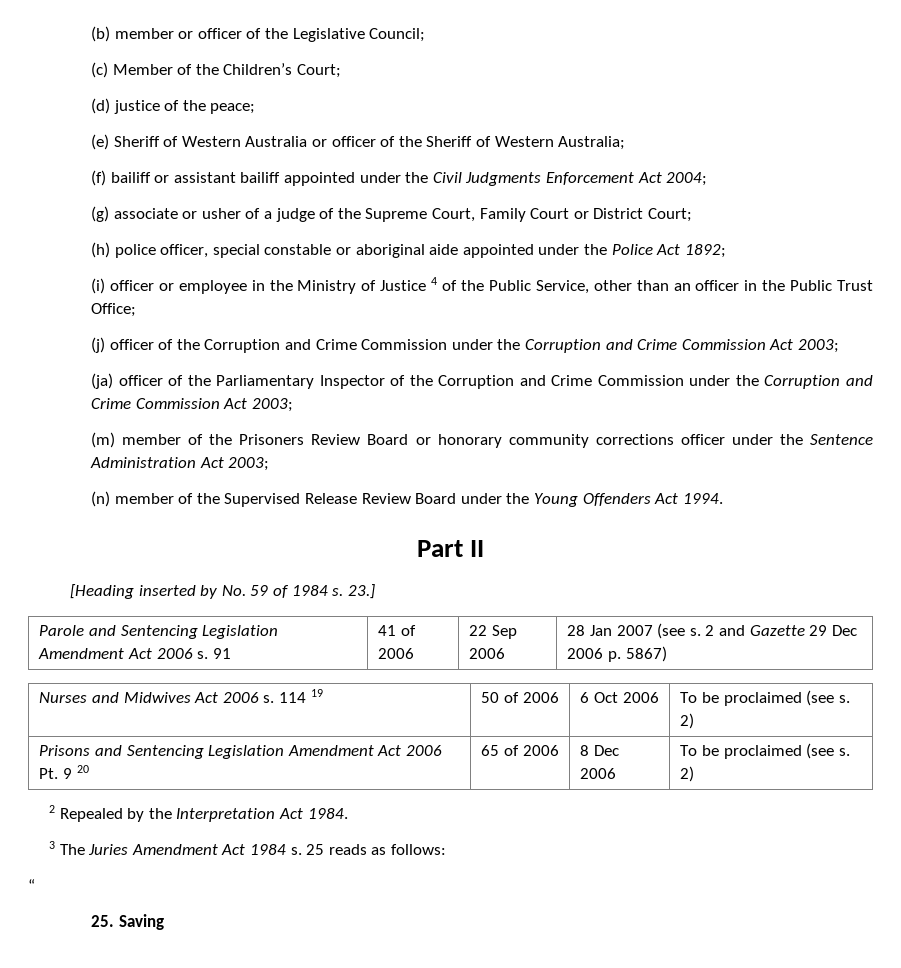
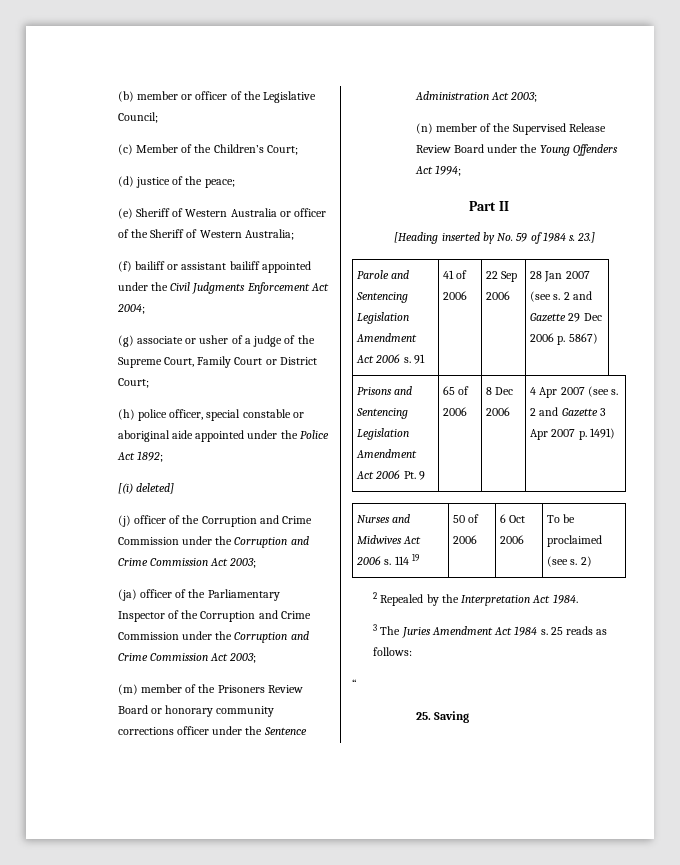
[91,277,873,294] [91,303,137,317] (i) officer or employee in the Ministry of Justice 4 of the Public Service, other than an officer in the Public Trust Office; -> [117,483,174,494] [(i) deleted]
[682,493,723,504] 1994. -> [434,165,461,176] 1994;
(667, 654) none -> [357,386,413,395] [356,408,409,419] [357,428,410,440] [356,449,418,458] [356,470,425,480] [443,386,470,395] [443,407,468,416] [486,387,514,395] [486,407,511,416] [530,386,619,398] [530,407,606,417] [530,428,615,440] // Prisons and Sentencing Legislation Amendment Act 2006 Pt. 9 | 65 of 2006 | 8 Dec 2006 | 4 Apr 2007 (see s. 2 and Gazette 3 Apr 2007 p. 1491)
[39,745,442,759] [39,765,89,779] [481,745,559,756] [580,745,619,756] [580,768,617,779] [680,743,850,759] [680,766,695,782] // Prisons and Sentencing Legislation Amendment Act 2006 Pt. 9 20 | 65 of 2006 | 8 Dec 2006 | To be proclaimed (see s. 2) -> (592, 561) none

